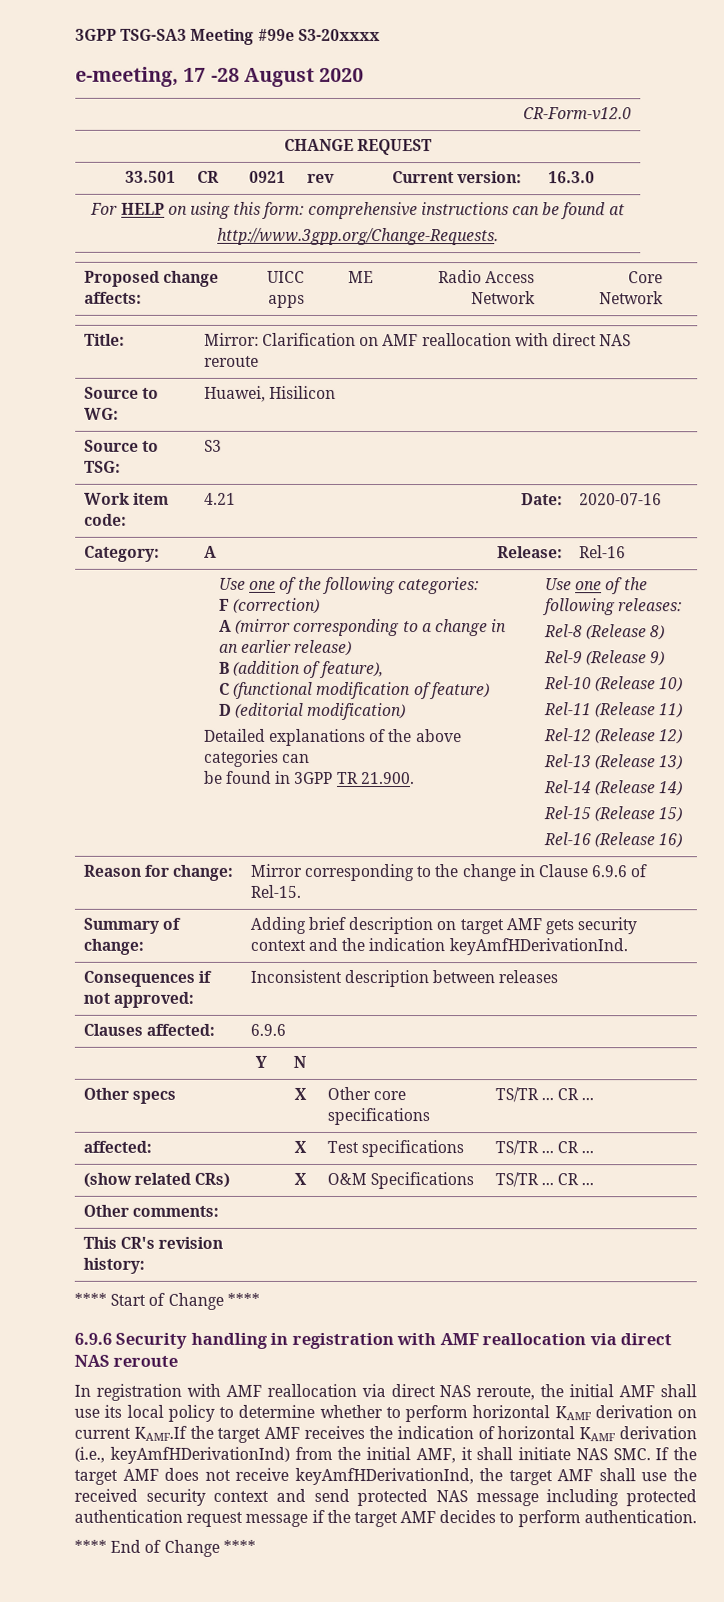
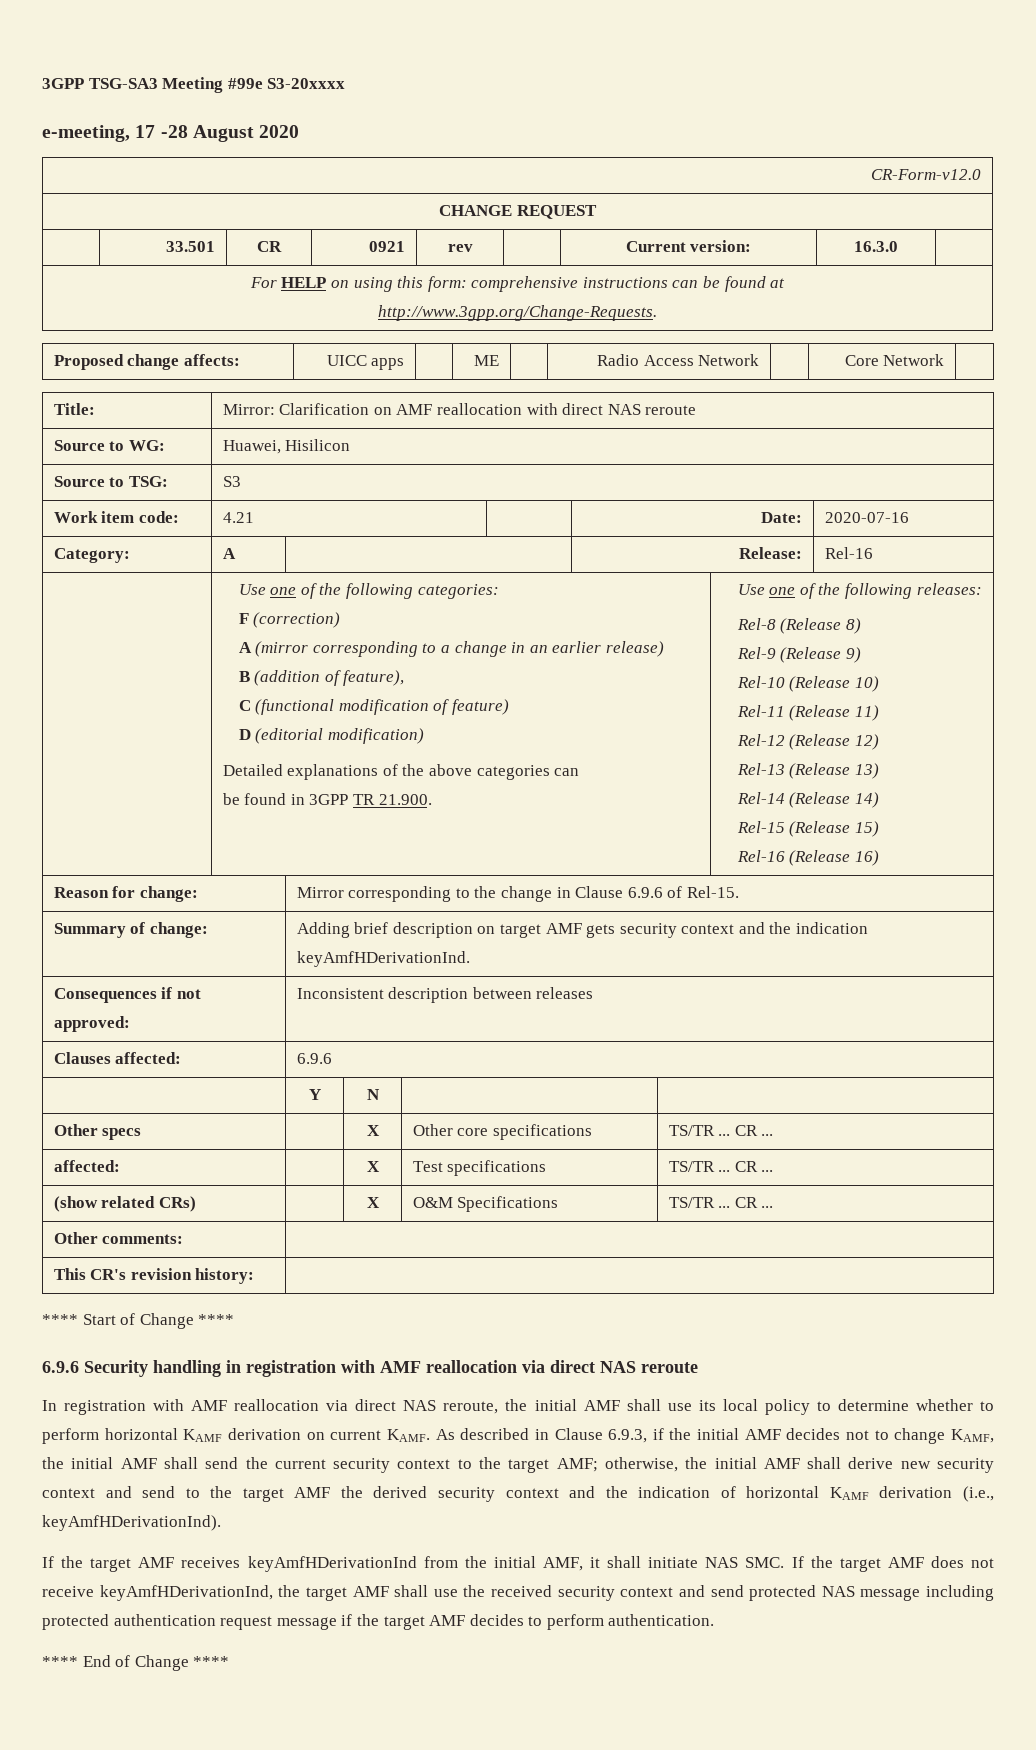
[133,1425,366,1443] KAMF.If the target AMF receives -> [386,1428,994,1444] [42,1457,994,1473] [42,1486,596,1502] KAMF. As described in Clause 6.9.3, if the initial AMF decides not to change KAMF, the initial AMF shall send the current security context to the target AMF; otherwise, the initial AMF shall derive new security context and send to the target AMF the derived security context and
[109,1446,290,1464] keyAmfHDerivationInd) -> [42,1515,221,1531] [42,1556,417,1572] keyAmfHDerivationInd). // If the target AMF receives keyAmfHDerivationInd

